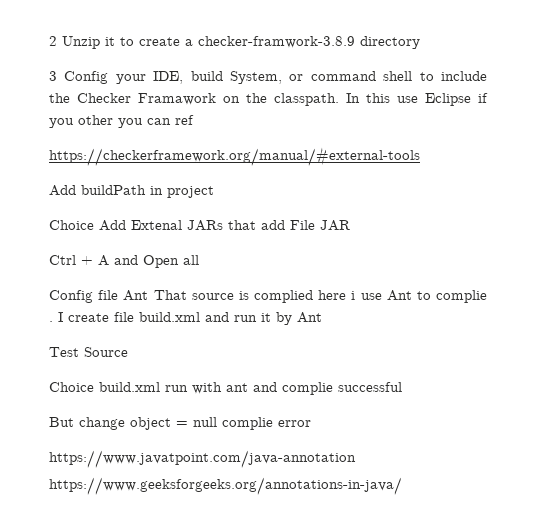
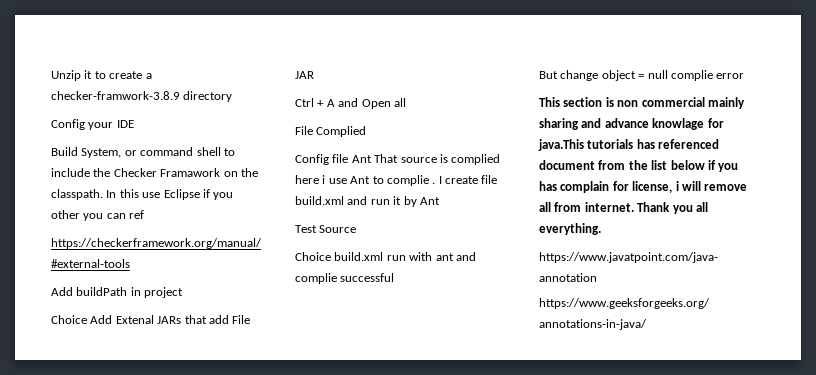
[49,36,57,46] 2 -> (51, 75) none
[49,71,57,81] 3 -> (233, 96) none
[153,71,223,84] IDE, build -> [116,120,134,128] [51,147,78,156] IDE // Build
(199, 260) none -> [295,126,367,137] // File Complied
(311, 423) none -> [539,97,745,109] [539,118,724,130] [538,139,720,151] [539,160,739,172] [539,181,748,193] [539,202,708,214] [539,223,601,235] // This section is non commercial mainly sharing and advance knowlage for java.This tutorials has referenced document from the list below if you has complain for license, i will remove all from internet. Thank you all everything.

